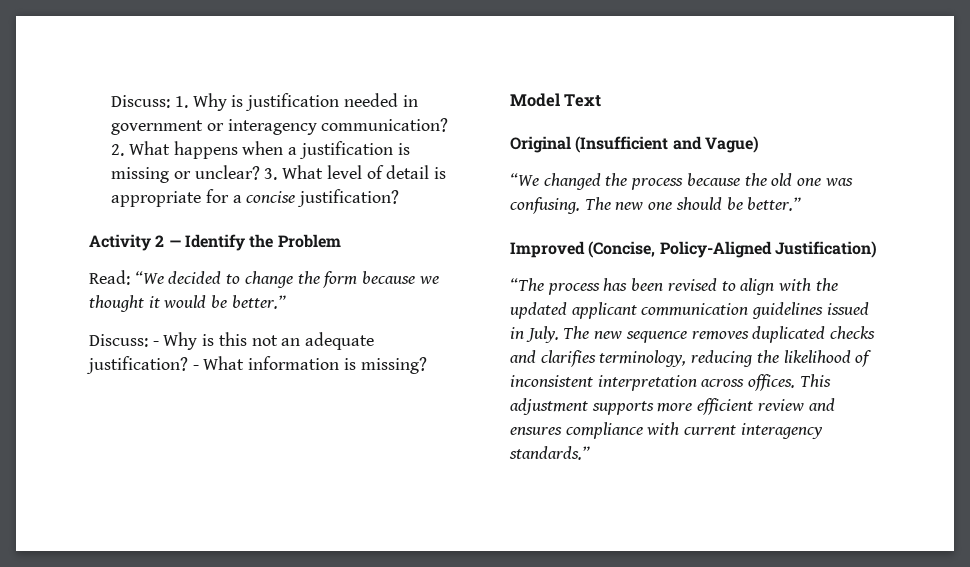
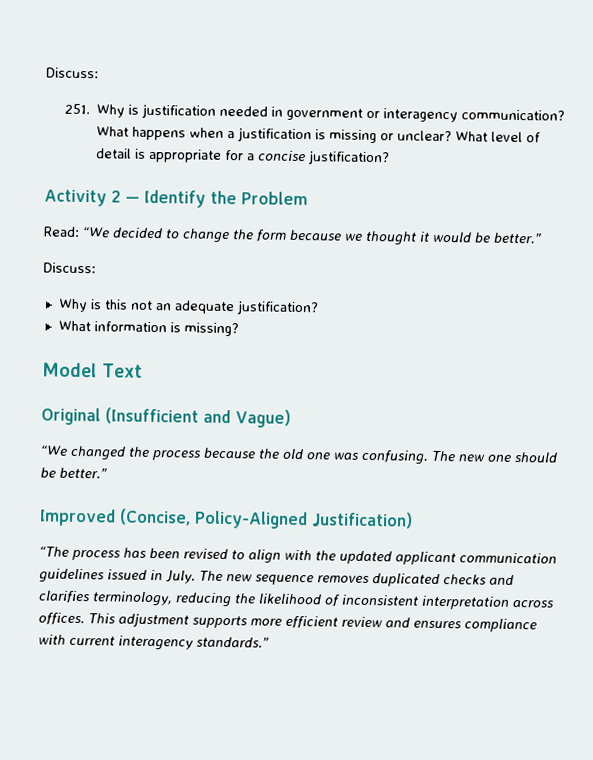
[111,95,188,108] Discuss: 1. -> [46,67,99,79] [63,103,90,115] Discuss: // 251.
[111,144,125,156] 2. -> (566, 115) none
[264,168,278,180] 3. -> (453, 136) none
[152,341,159,346] - -> (96, 268) //
[192,365,199,370] - -> (319, 308) //

